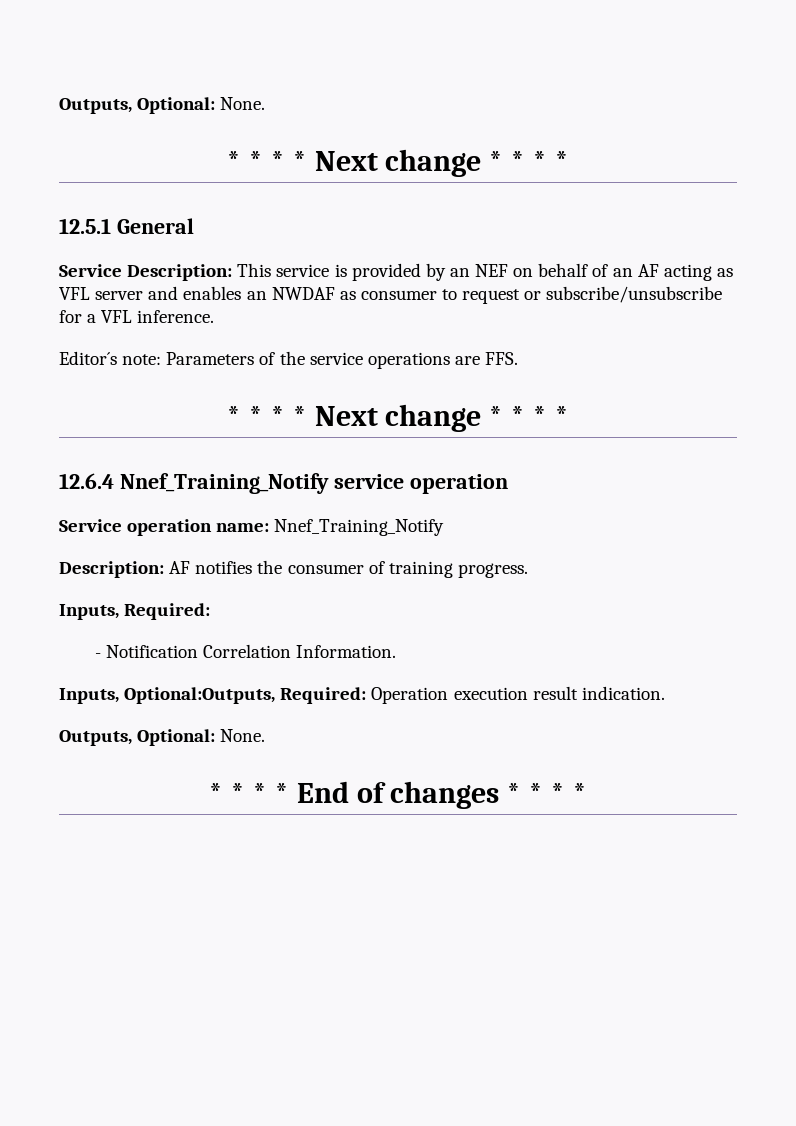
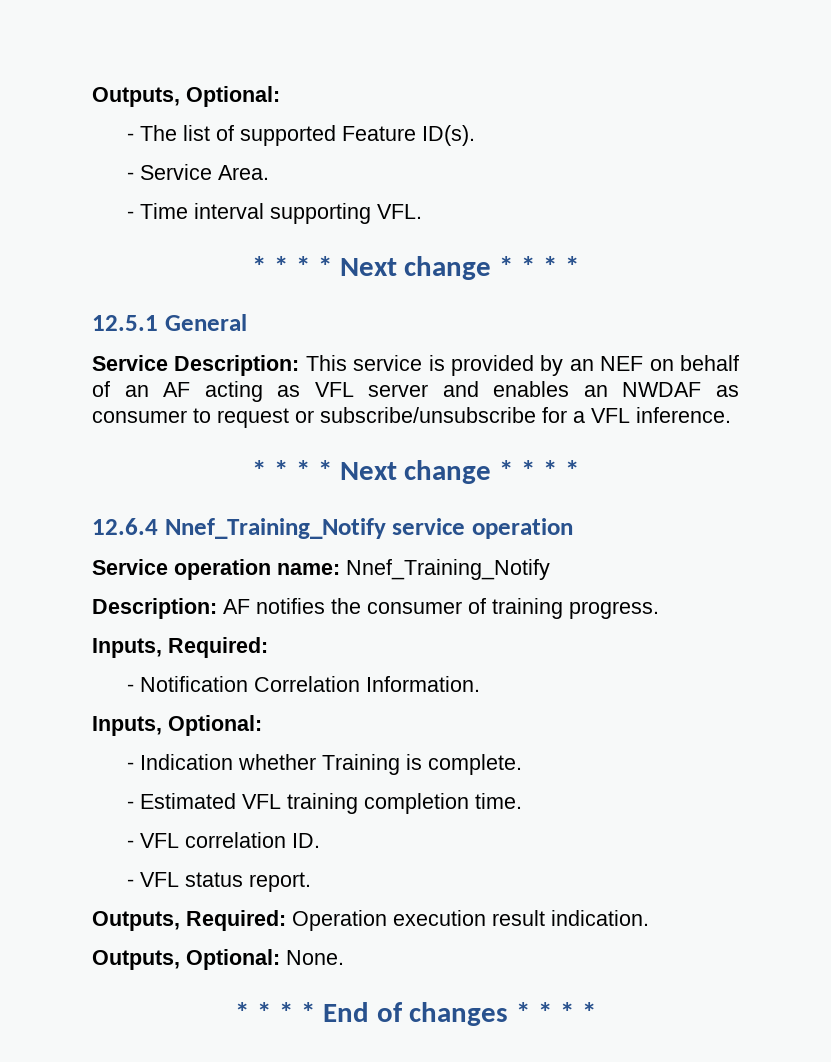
[59,97,266,114] Outputs, Optional: None. -> [92,86,280,107] [127,125,476,146] [127,164,270,180] [127,203,423,224] Outputs, Optional: // - The list of supported Feature ID(s). // - Service Area. // - Time interval supporting VFL.
[59,351,519,369] // Editor´s note: Parameters of the service operations are FFS. -> (731, 415) none
[124,687,276,704] Optional:Outputs, -> [168,715,262,736] [127,754,523,775] [127,793,523,814] [127,832,321,848] [127,872,312,892] [92,911,180,931] Optional: // - Indication whether Training is complete. // - Estimated VFL training completion time. // - VFL correlation ID. // - VFL status report. // Outputs,

